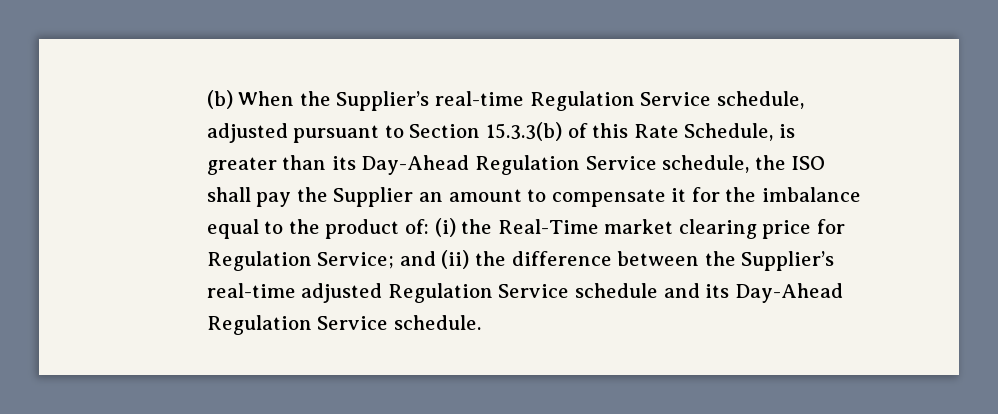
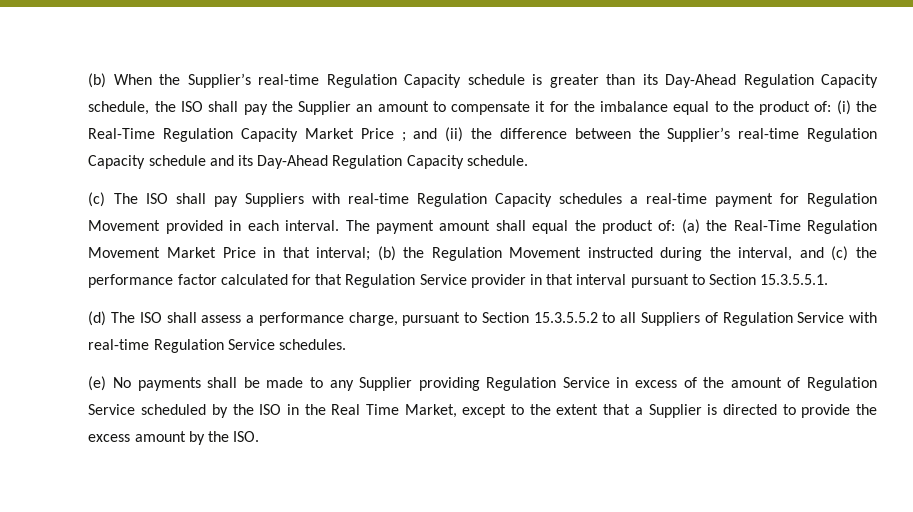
[640,91,804,109] [206,122,774,143] Service schedule, adjusted pursuant to Section 15.3.3(b) of this Rate Schedule, -> [404,74,525,88] Capacity schedule
[585,156,657,170] Service -> [821,74,878,88] Capacity
[604,219,845,239] [206,251,395,271] market clearing price for Regulation Service; -> [163,128,406,142] Regulation Capacity Market Price ;
[301,283,570,303] adjusted Regulation Service -> [807,128,877,142] [88,155,146,169] Regulation Capacity
[317,315,481,330] Service schedule. -> [406,155,528,169] [88,192,878,207] [88,219,877,234] [88,246,877,261] [88,274,829,288] [88,311,877,326] [88,339,347,353] [88,376,877,391] [88,404,878,418] [88,431,260,445] Capacity schedule. // (c) The ISO shall pay Suppliers with real-time Regulation Capacity schedules a real-time payment for Regulation Movement provided in each interval. The payment amount shall equal the product of: (a) the Real-Time Regulation Movement Market Price in that interval; (b) the Regulation Movement instructed during the interval, and (c) the performance factor calculated for that Regulation Service provider in that interval pursuant to Section 15.3.5.5.1. // (d) The ISO shall assess a performance charge, pursuant to Section 15.3.5.5.2 to all Suppliers of Regulation Service with real-time Regulation Service schedules. // (e) No payments shall be made to any Supplier providing Regulation Service in excess of the amount of Regulation Service scheduled by the ISO in the Real Time Market, except to the extent that a Supplier is directed to provide the excess amount by the ISO.

